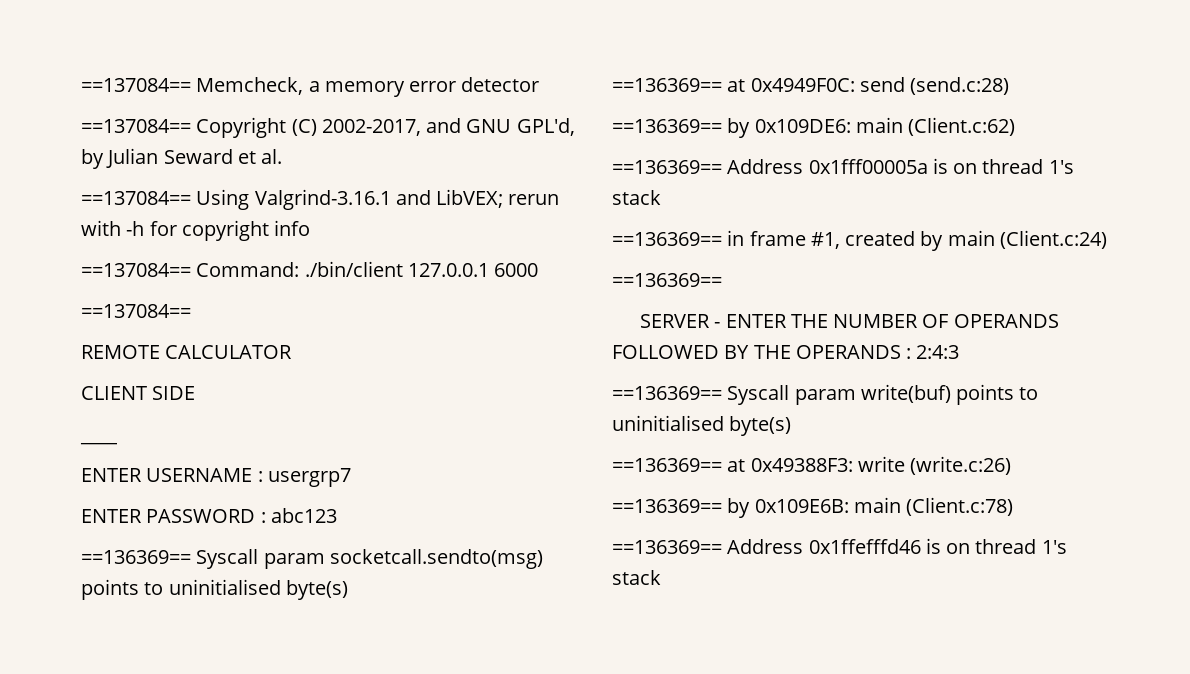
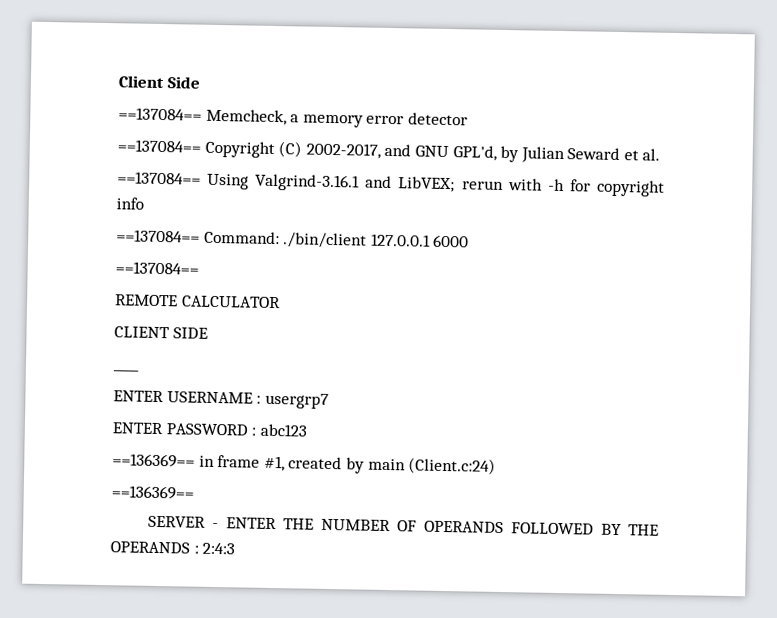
(81, 85) none -> [118,75,201,89] Client Side //
[81,549,543,569] [81,579,348,600] [612,77,1010,95] [612,117,1016,138] [612,158,1074,174] [612,190,661,205] // ==136369== Syscall param socketcall.sendto(msg) points to uninitialised byte(s) // ==136369== at 0x4949F0C: send (send.c:28) // ==136369== by 0x109DE6: main (Client.c:62) // ==136369== Address 0x1fff00005a is on thread 1's stack -> (307, 430) none
[612,384,1039,405] [612,415,792,436] [612,456,1012,475] [612,497,1014,518] [612,538,1067,554] [612,570,661,585] // ==136369== Syscall param write(buf) points to uninitialised byte(s) // ==136369== at 0x49388F3: write (write.c:26) // ==136369== by 0x109E6B: main (Client.c:78) // ==136369== Address 0x1ffefffd46 is on thread 1's stack -> (236, 548) none

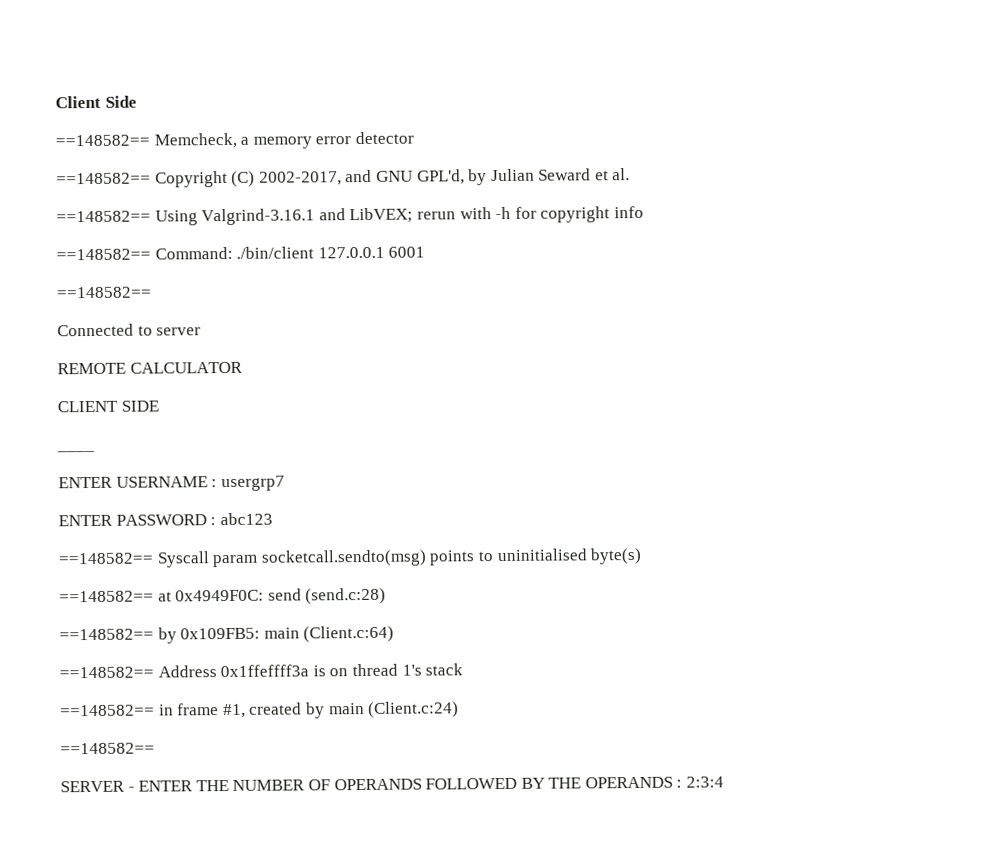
[118,107,202,121] ==137084== -> [55,134,150,147] ==148582==
[117,139,201,153] ==137084== -> [56,172,151,185] ==148582==
[117,171,201,185] ==137084== -> [56,210,151,223] ==148582==
[116,229,200,243] ==137084== -> [56,248,151,261] ==148582==
[433,234,470,248] [115,261,199,275] 6000 // ==137084== -> [388,246,426,258] [56,286,152,299] [57,323,202,337] 6001 // ==148582== // Connected to server
[112,453,195,468] ==136369== -> [58,547,643,568] [59,587,387,605] [59,625,395,644] [59,663,464,679] [60,704,155,717] ==148582== Syscall param socketcall.sendto(msg) points to uninitialised byte(s) // ==148582== at 0x4949F0C: send (send.c:28) // ==148582== by 0x109FB5: main (Client.c:64) // ==148582== Address 0x1ffeffff3a is on thread 1's stack // ==148582==
[111,485,194,500] ==136369== -> [60,742,155,755] ==148582==
[202,542,236,555] 2:4:3 -> [686,776,725,788] 2:3:4

